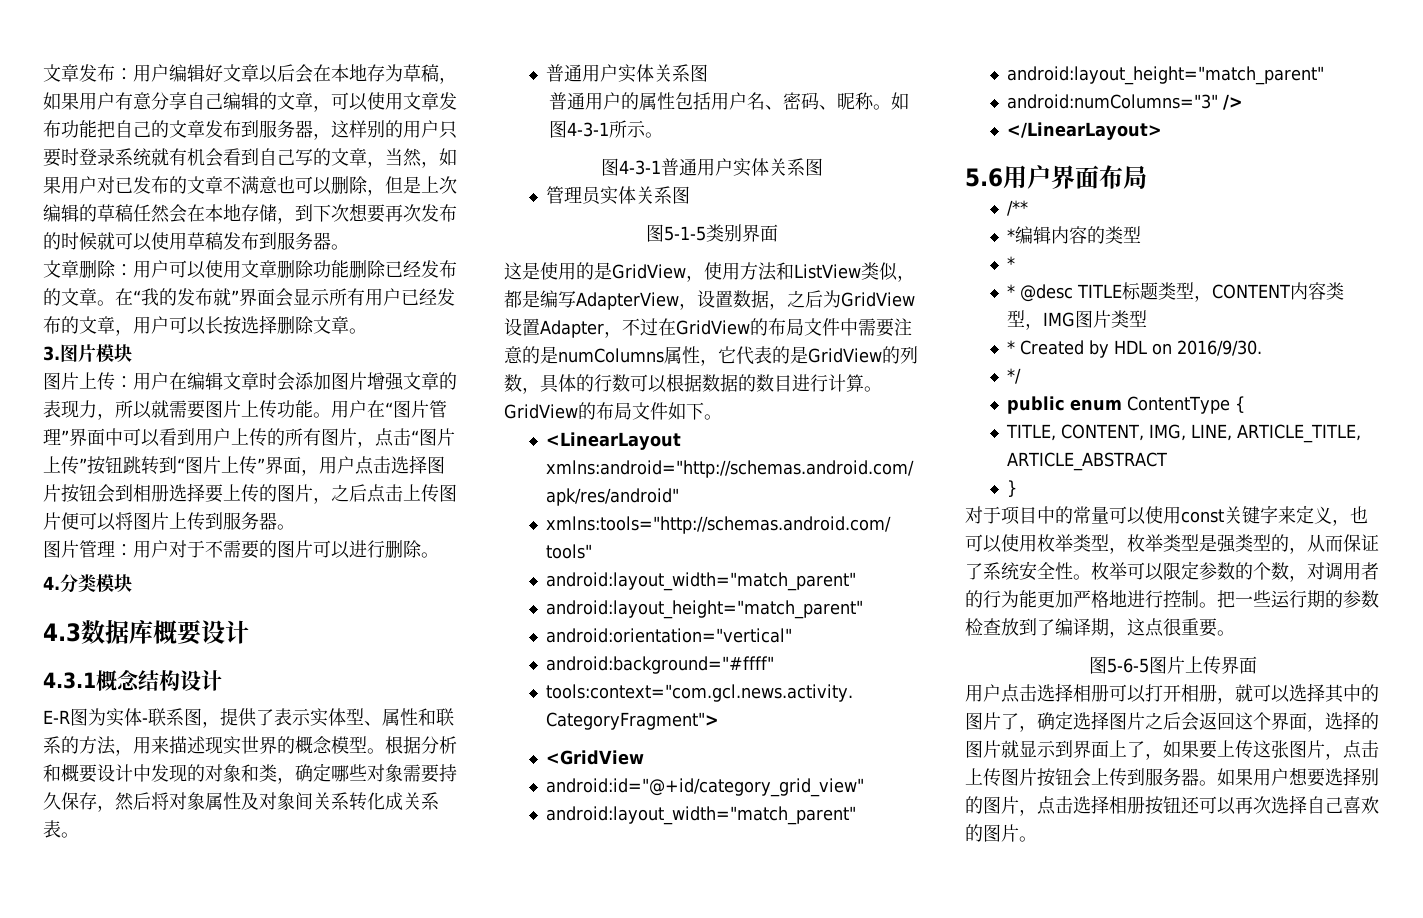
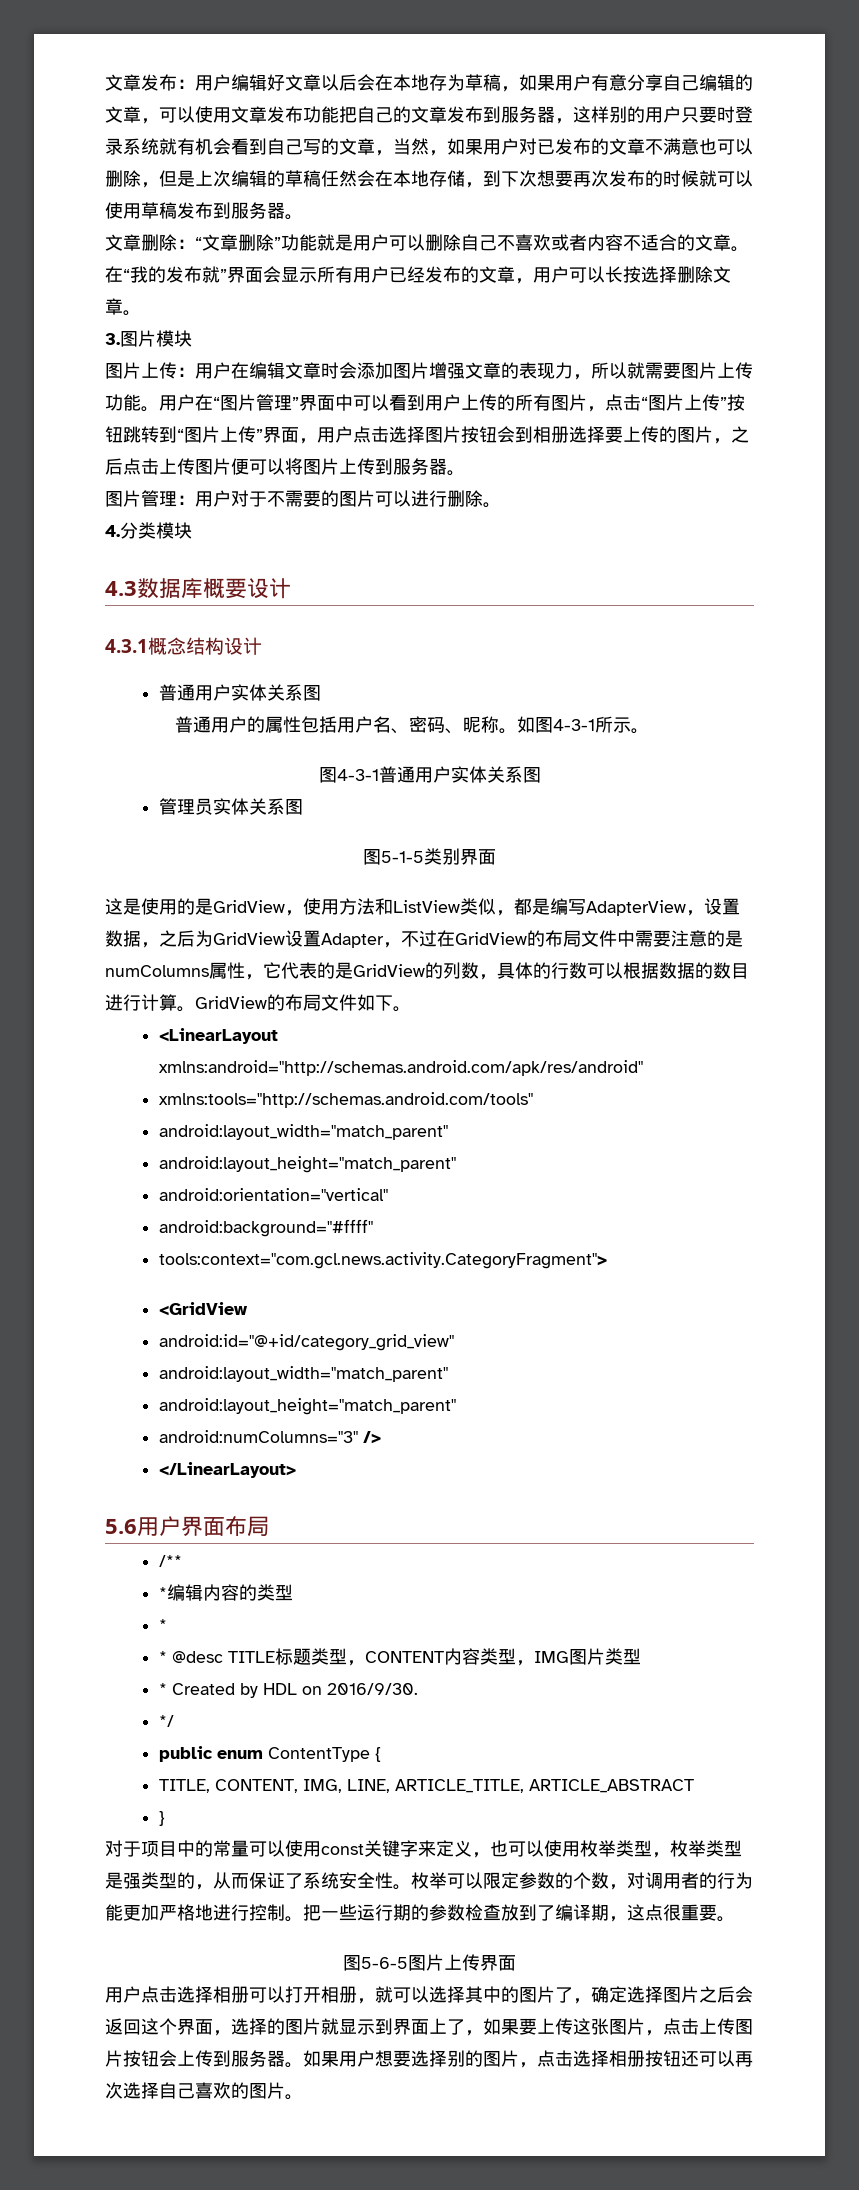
[133,260,457,279] 用户可以使用文章删除功能删除已经发布 -> [195,234,677,251] “文章删除”功能就是用户可以删除自己不喜欢或者内容不适合
[43,708,454,728] [43,736,457,756] [43,763,457,784] [43,792,439,812] [43,820,79,838] // E-R图为实体-联系图，提供了表示实体型、属性和联系的方法，用来描述现实世界的概念模型。根据分析和概要设计中发现的对象和类，确定哪些对象需要持久保存，然后将对象属性及对象间关系转化成关系表。 -> (262, 646) none

